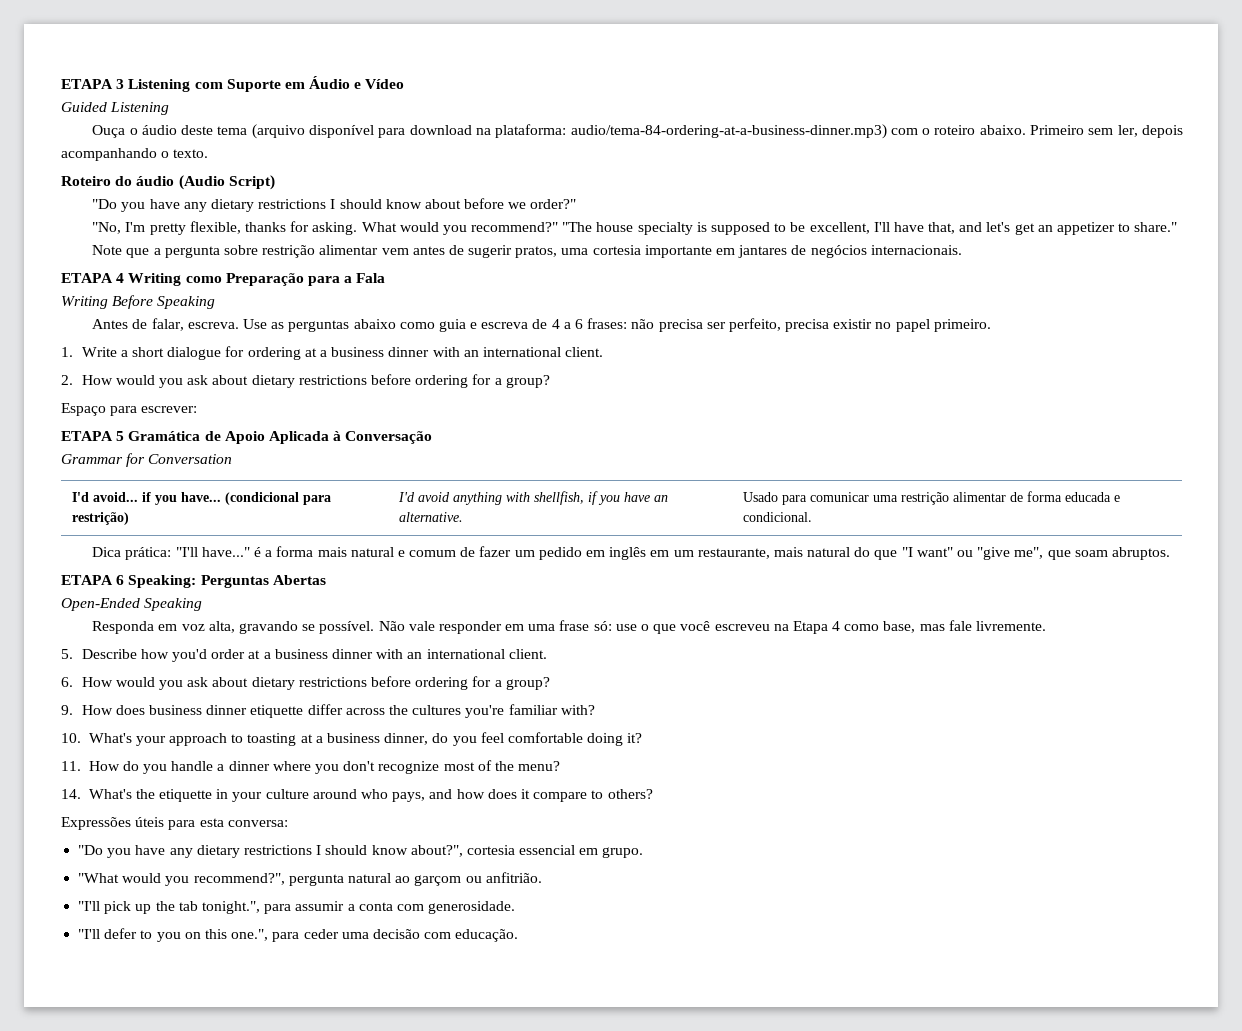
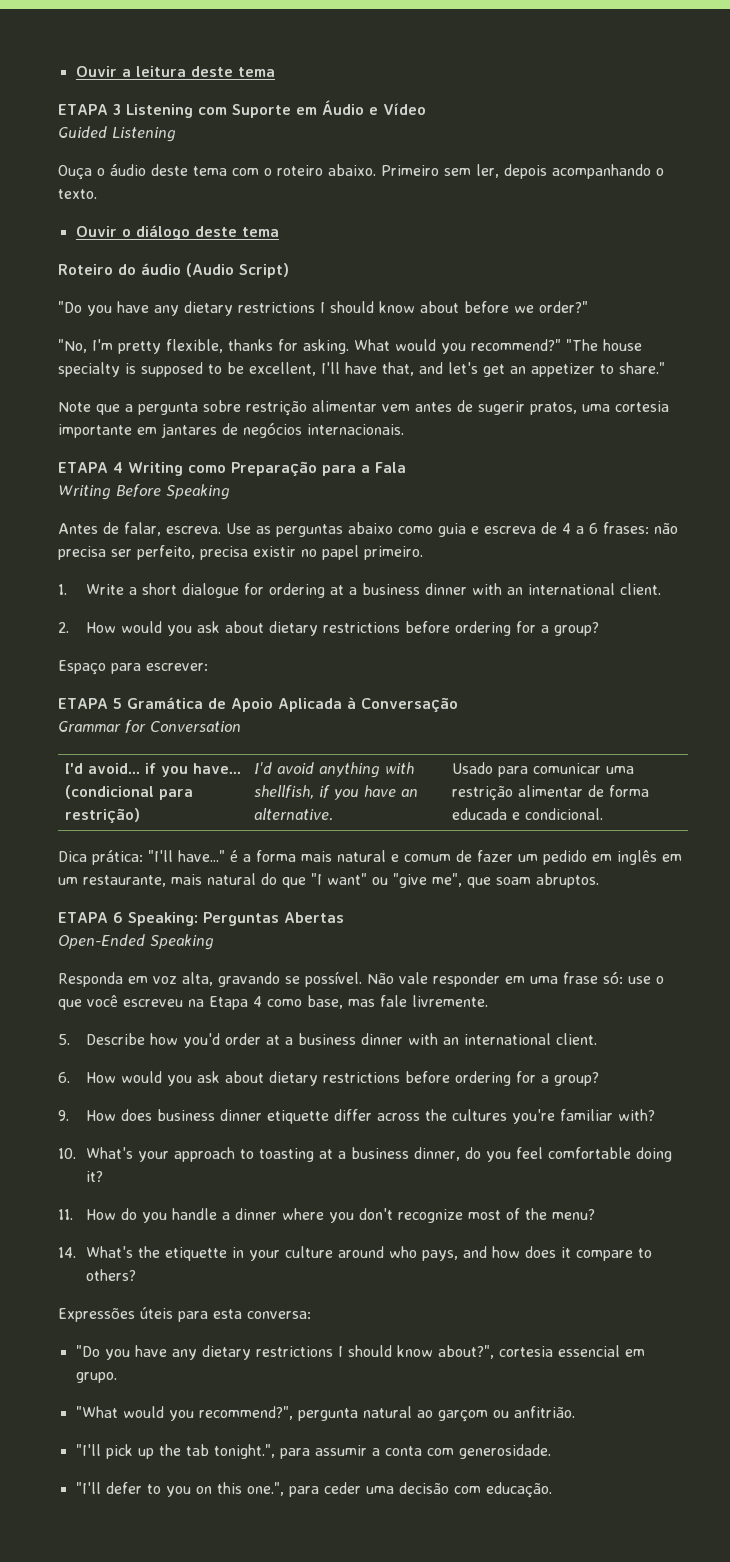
(61, 84) none -> [75,66,275,77] Ouvir a leitura deste tema //
[251,124,887,139] (arquivo disponível para download na plataforma: audio/tema-84-ordering-at-a-business-dinner.mp3) -> (227, 171) none
(209, 153) none -> [75,225,279,240] // Ouvir o diálogo deste tema

